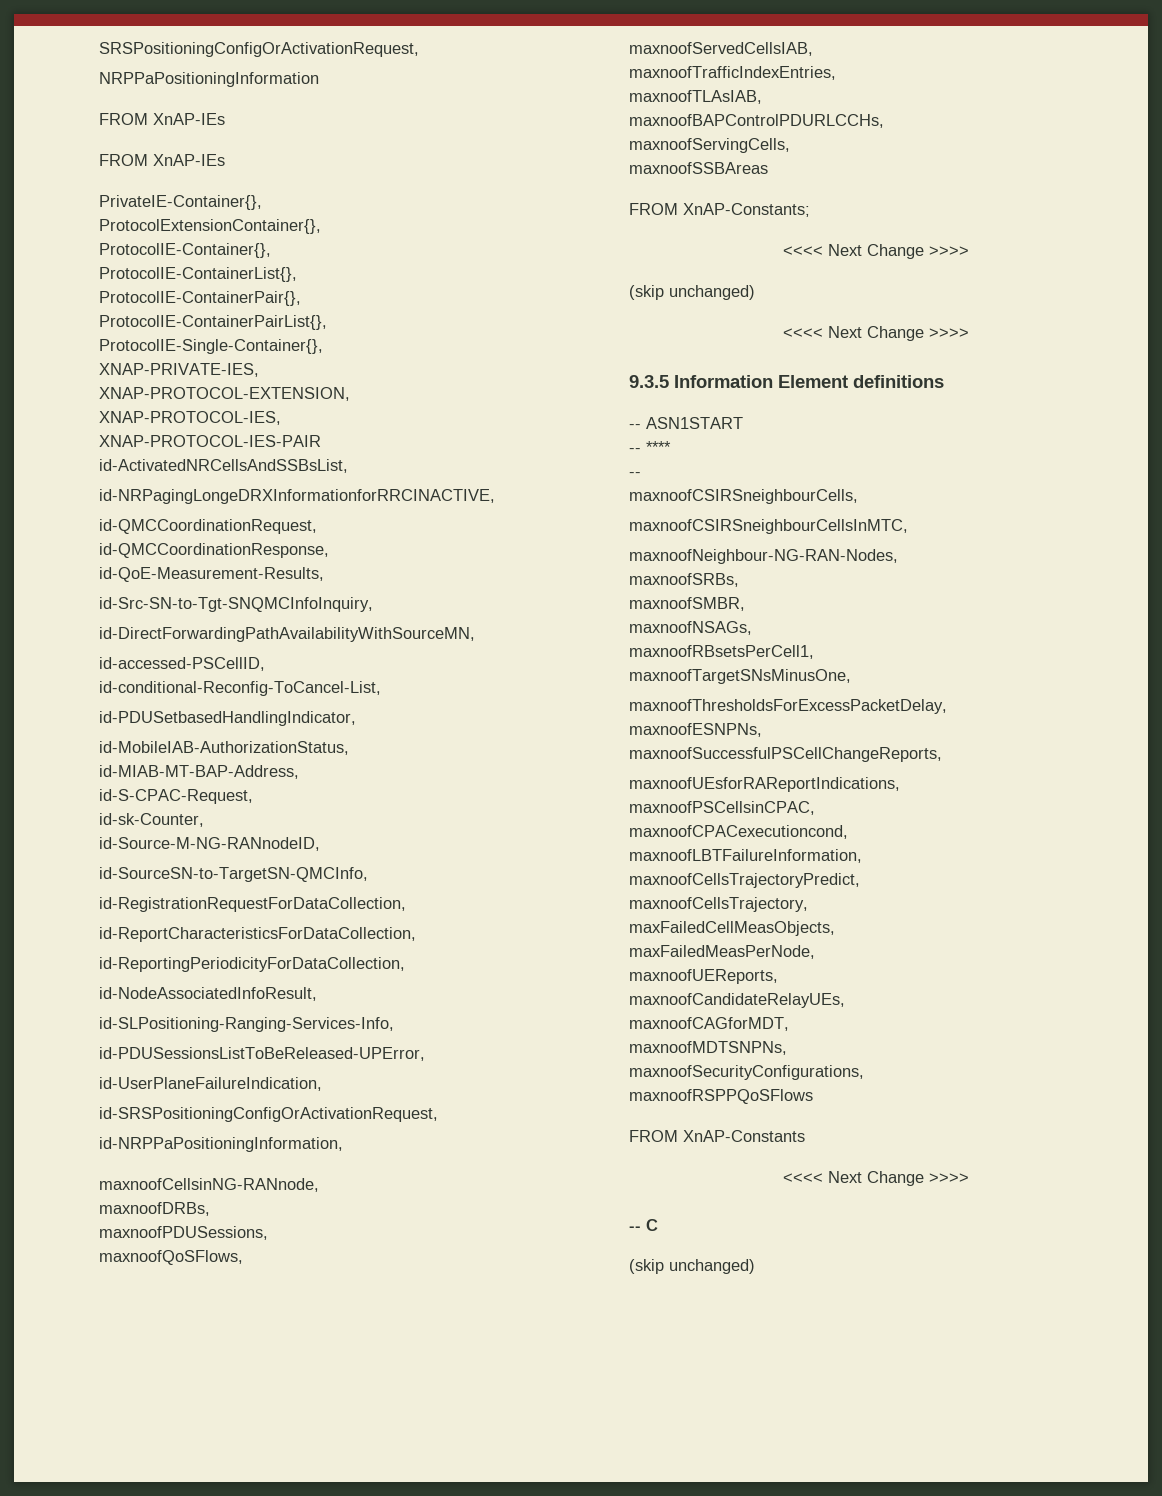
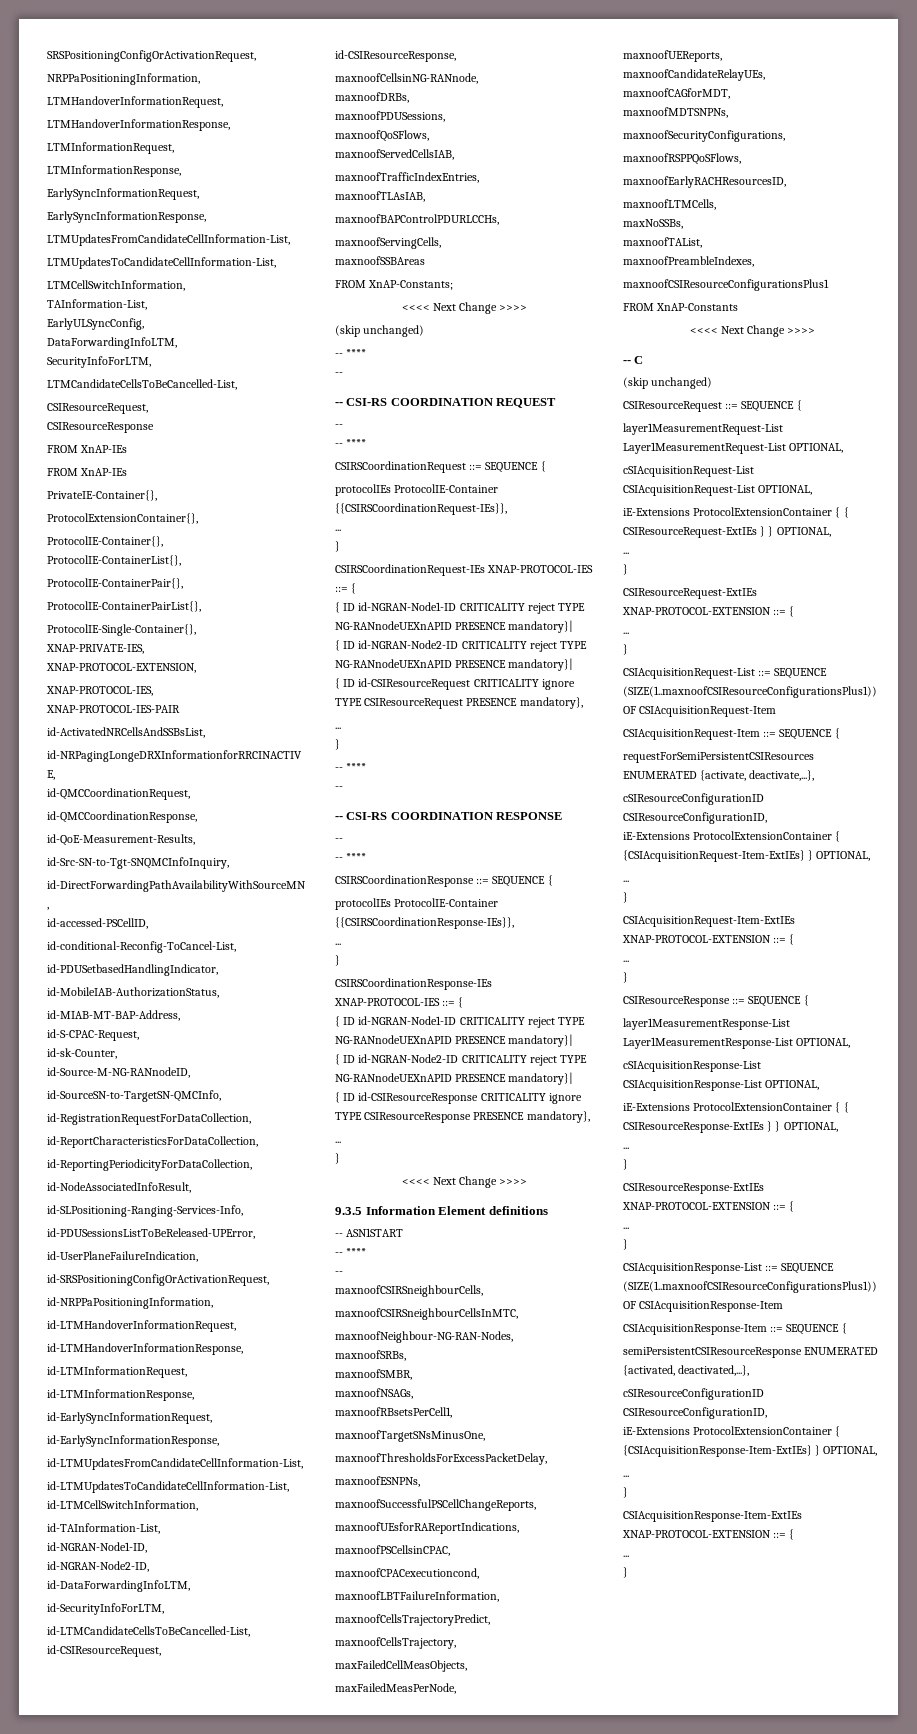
[99,72,319,87] NRPPaPositioningInformation -> [47,73,200,85] [47,96,223,108] [47,119,230,131] [47,142,174,154] [47,165,181,177] [47,188,199,200] [47,211,206,223] [47,234,290,246] [47,257,276,269] [47,280,185,291] [47,299,147,310] [47,318,144,330] [47,337,177,349] [47,356,151,368] [47,379,237,390] [47,403,148,414] [47,422,154,433] NRPPaPositioningInformation, // LTMHandoverInformationRequest, // LTMHandoverInformationResponse, // LTMInformationRequest, // LTMInformationResponse, // EarlySyncInformationRequest, // EarlySyncInformationResponse, // LTMUpdatesFromCandidateCellInformation-List, // LTMUpdatesToCandidateCellInformation-List, // LTMCellSwitchInformation, // TAInformation-List, // EarlyULSyncConfig, // DataForwardingInfoLTM, // SecurityInfoForLTM, // LTMCandidateCellsToBeCancelled-List, // CSIResourceRequest, // CSIResourceResponse
(343, 1144) none -> [47,1320,236,1332] [47,1343,243,1355] [47,1366,187,1378] [47,1389,194,1401] [47,1412,212,1424] [47,1435,219,1447] [47,1458,303,1470] [47,1481,289,1493] [47,1500,198,1511] [47,1523,160,1534] [47,1542,147,1553] [47,1561,149,1572] [47,1580,190,1592] [47,1603,164,1615] [47,1626,250,1637] [47,1645,161,1657] [335,50,456,62] // id-LTMHandoverInformationRequest, // id-LTMHandoverInformationResponse, // id-LTMInformationRequest, // id-LTMInformationResponse, // id-EarlySyncInformationRequest, // id-EarlySyncInformationResponse, // id-LTMUpdatesFromCandidateCellInformation-List, // id-LTMUpdatesToCandidateCellInformation-List, id-LTMCellSwitchInformation, // id-TAInformation-List, // id-NGRAN-Node1-ID, // id-NGRAN-Node2-ID, // id-DataForwardingInfoLTM, // id-SecurityInfoForLTM, // id-LTMCandidateCellsToBeCancelled-List, id-CSIResourceRequest, // id-CSIResourceResponse,
(755, 292) none -> [335,349,367,357] [335,372,343,376] [335,398,557,408] [335,424,343,428] [335,439,367,447] [335,461,546,473] [335,484,499,496] [335,503,507,515] [335,529,341,531] [335,541,340,552] [335,564,594,576] [335,583,357,594] [335,602,586,614] [335,620,574,633] [335,640,588,652] [335,658,574,671] [335,678,575,690] [335,697,583,709] [335,727,341,729] [335,739,340,750] [335,763,367,771] [335,786,343,790] [335,812,563,820] [335,838,343,842] [335,853,367,861] [335,875,553,887] [335,898,499,910] [335,917,514,929] [335,943,341,945] [335,955,340,966] [335,978,492,990] [334,997,464,1008] [335,1016,586,1028] [335,1034,574,1047] [335,1054,588,1066] [335,1072,574,1085] [335,1092,582,1104] [335,1111,590,1123] [335,1141,341,1143] [335,1153,340,1164] // -- **** // -- // -- CSI-RS COORDINATION REQUEST // -- // -- **** // CSIRSCoordinationRequest ::= SEQUENCE { // protocolIEs ProtocolIE-Container {{CSIRSCoordinationRequest-IEs}}, // ... // } // CSIRSCoordinationRequest-IEs XNAP-PROTOCOL-IES ::= { // { ID id-NGRAN-Node1-ID CRITICALITY reject TYPE NG-RANnodeUEXnAPID PRESENCE mandatory}| // { ID id-NGRAN-Node2-ID CRITICALITY reject TYPE NG-RANnodeUEXnAPID PRESENCE mandatory}| // { ID id-CSIResourceRequest CRITICALITY ignore TYPE CSIResourceRequest PRESENCE mandatory}, // ... // } // -- **** // -- // -- CSI-RS COORDINATION RESPONSE // -- // -- **** // CSIRSCoordinationResponse ::= SEQUENCE { // protocolIEs ProtocolIE-Container {{CSIRSCoordinationResponse-IEs}}, // ... // } // CSIRSCoordinationResponse-IEs XNAP-PROTOCOL-IES ::= { // { ID id-NGRAN-Node1-ID CRITICALITY reject TYPE NG-RANnodeUEXnAPID PRESENCE mandatory}| // { ID id-NGRAN-Node2-ID CRITICALITY reject TYPE NG-RANnodeUEXnAPID PRESENCE mandatory}| // { ID id-CSIResourceResponse CRITICALITY ignore TYPE CSIResourceResponse PRESENCE mandatory}, // ... // }
[629,1089,813,1104] maxnoofRSPPQoSFlows -> [623,153,741,165] [623,176,786,188] [623,199,716,210] [623,219,683,229] [623,237,702,248] [623,256,754,267] [623,279,829,291] maxnoofRSPPQoSFlows, // maxnoofEarlyRACHResourcesID, // maxnoofLTMCells, // maxNoSSBs, // maxnoofTAList, // maxnoofPreambleIndexes, // maxnoofCSIResourceConfigurationsPlus1
(755, 1266) none -> [623,400,802,412] [623,423,783,435] [623,442,844,454] [623,466,754,477] [623,485,813,496] [623,507,849,518] [623,526,831,538] [623,552,629,554] [623,564,628,575] [623,588,757,599] [622,606,795,617] [623,632,629,634] [623,644,628,655] [623,668,828,679] [623,686,877,698] [623,706,777,717] [623,728,840,740] [623,752,814,763] [623,770,815,781] [623,793,764,805] [623,812,767,824] [623,831,841,842] [623,850,871,862] [623,880,629,882] [623,892,628,903] [623,916,795,927] [622,934,795,945] [623,960,629,962] [623,972,628,983] [623,995,809,1007] [623,1018,790,1030] [623,1037,851,1049] [623,1061,761,1072] [623,1080,820,1091] [623,1102,849,1113] [623,1121,838,1133] [623,1147,629,1149] [623,1159,628,1170] [623,1183,764,1194] [622,1201,795,1212] [623,1227,629,1229] [623,1239,628,1250] [623,1263,835,1274] [623,1281,877,1293] [623,1301,784,1312] [623,1323,847,1335] [623,1347,879,1358] [623,1365,750,1376] [623,1388,764,1400] [623,1407,767,1419] [623,1426,841,1437] [623,1445,878,1457] [623,1475,629,1477] [623,1487,628,1498] [623,1511,802,1522] [622,1529,795,1540] [623,1555,629,1557] [623,1567,628,1578] // CSIResourceRequest ::= SEQUENCE { // layer1MeasurementRequest-List Layer1MeasurementRequest-List OPTIONAL, // cSIAcquisitionRequest-List CSIAcquisitionRequest-List OPTIONAL, // iE-Extensions ProtocolExtensionContainer { { CSIResourceRequest-ExtIEs } } OPTIONAL, // ... // } // CSIResourceRequest-ExtIEs XNAP-PROTOCOL-EXTENSION ::= { // ... // } // CSIAcquisitionRequest-List ::= SEQUENCE (SIZE(1..maxnoofCSIResourceConfigurationsPlus1)) OF CSIAcquisitionRequest-Item // CSIAcquisitionRequest-Item ::= SEQUENCE { // requestForSemiPersistentCSIResources ENUMERATED {activate, deactivate,...}, // cSIResourceConfigurationID CSIResourceConfigurationID, // iE-Extensions ProtocolExtensionContainer { {CSIAcquisitionRequest-Item-ExtIEs} } OPTIONAL, // ... // } // CSIAcquisitionRequest-Item-ExtIEs XNAP-PROTOCOL-EXTENSION ::= { // ... // } // CSIResourceResponse ::= SEQUENCE { // layer1MeasurementResponse-List Layer1MeasurementResponse-List OPTIONAL, // cSIAcquisitionResponse-List CSIAcquisitionResponse-List OPTIONAL, // iE-Extensions ProtocolExtensionContainer { { CSIResourceResponse-ExtIEs } } OPTIONAL, // ... // } // CSIResourceResponse-ExtIEs XNAP-PROTOCOL-EXTENSION ::= { // ... // } // CSIAcquisitionResponse-List ::= SEQUENCE (SIZE(1..maxnoofCSIResourceConfigurationsPlus1)) OF CSIAcquisitionResponse-Item // CSIAcquisitionResponse-Item ::= SEQUENCE { // semiPersistentCSIResourceResponse ENUMERATED {activated, deactivated,...}, // cSIResourceConfigurationID CSIResourceConfigurationID, // iE-Extensions ProtocolExtensionContainer { {CSIAcquisitionResponse-Item-ExtIEs} } OPTIONAL, // ... // } // CSIAcquisitionResponse-Item-ExtIEs XNAP-PROTOCOL-EXTENSION ::= { // ... // }

